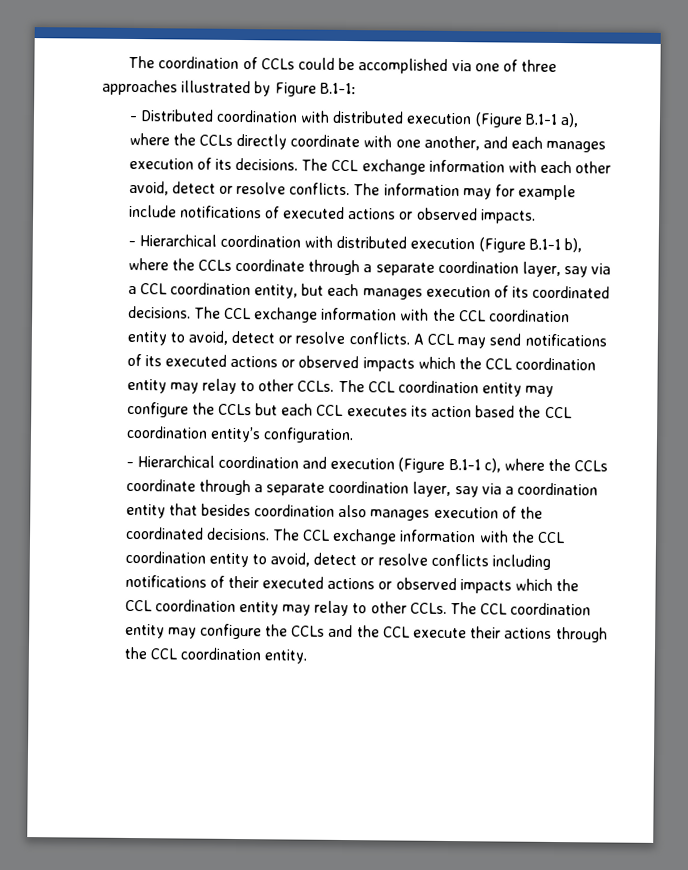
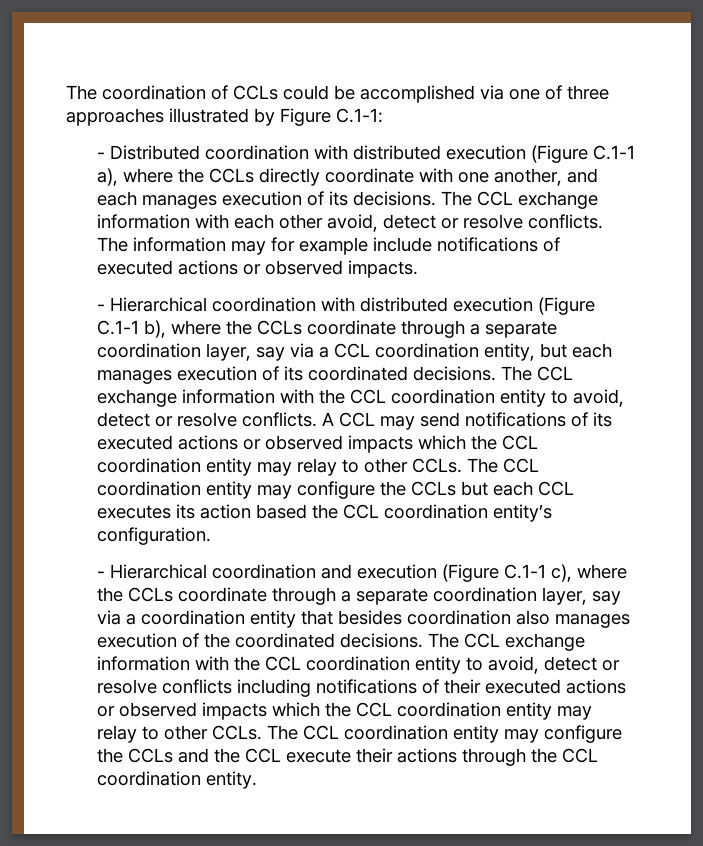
[319,82,356,95] B.1-1: -> [336,108,383,123] C.1-1:
[524,113,558,125] B.1-1 -> [593,145,636,160] C.1-1
[528,238,561,251] B.1-1 -> [97,320,140,335] C.1-1
[448,458,481,471] B.1-1 -> [504,564,547,579] C.1-1

